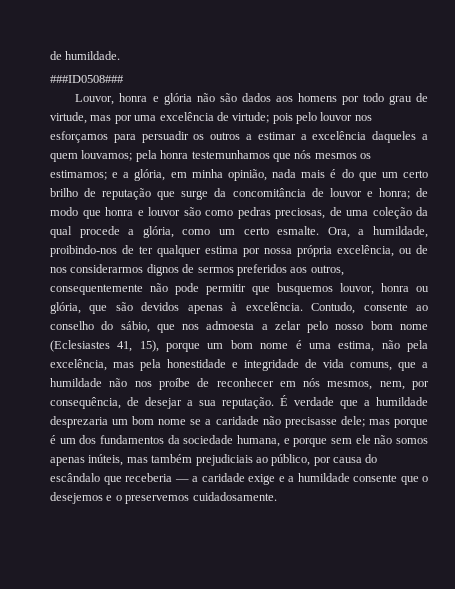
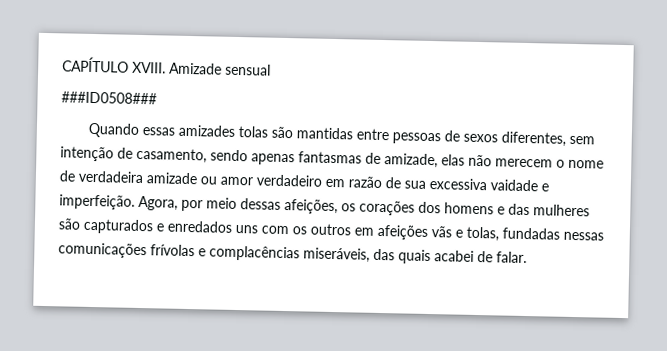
[50,51,121,60] [50,75,124,83] [75,93,428,105] [50,112,372,124] [50,131,429,143] [50,150,371,162] [50,169,428,181] [50,188,428,200] [50,207,428,219] [50,226,428,238] [50,245,428,257] [50,264,344,276] [50,283,429,295] [50,302,429,314] [50,321,428,333] [50,340,429,352] [50,359,428,371] [50,378,430,390] [50,395,428,409] [50,416,428,428] [50,435,429,447] [50,454,378,466] [50,473,428,485] [50,492,277,504] de humildade. // ###ID0508### // Louvor, honra e glória não são dados aos homens por todo grau de virtude, mas por uma excelência de virtude; pois pelo louvor nos esforçamos para persuadir os outros a estimar a excelência daqueles a quem louvamos; pela honra testemunhamos que nós mesmos os estimamos; e a glória, em minha opinião, nada mais é do que um certo brilho de reputação que surge da concomitância de louvor e honra; de modo que honra e louvor são como pedras preciosas, de uma coleção da qual procede a glória, como um certo esmalte. Ora, a humildade, proibindo-nos de ter qualquer estima por nossa própria excelência, ou de nos considerarmos dignos de sermos preferidos aos outros, consequentemente não pode permitir que busquemos louvor, honra ou glória, que são devidos apenas à excelência. Contudo, consente ao conselho do sábio, que nos admoesta a zelar pelo nosso bom nome (Eclesiastes 41, 15), porque um bom nome é uma estima, não pela excelência, mas pela honestidade e integridade de vida comuns, que a humildade não nos proíbe de reconhecer em nós mesmos, nem, por consequência, de desejar a sua reputação. É verdade que a humildade desprezaria um bom nome se a caridade não precisasse dele; mas porque é um dos fundamentos da sociedade humana, e porque sem ele não somos apenas inúteis, mas também prejudiciais ao público, por causa do escândalo que receberia — a caridade exige e a humildade consente que o desejemos e o preservemos cuidadosamente. -> [62,56,271,76] [61,91,157,105] [88,122,596,147] [60,146,604,169] [59,170,549,192] [59,194,590,217] [58,218,604,242] [58,242,527,265] CAPÍTULO XVIII. Amizade sensual // ###ID0508### // Quando essas amizades tolas são mantidas entre pessoas de sexos diferentes, sem intenção de casamento, sendo apenas fantasmas de amizade, elas não merecem o nome de verdadeira amizade ou amor verdadeiro em razão de sua excessiva vaidade e imperfeição. Agora, por meio dessas afeições, os corações dos homens e das mulheres são capturados e enredados uns com os outros em afeições vãs e tolas, fundadas nessas comunicações frívolas e complacências miseráveis, das quais acabei de falar.

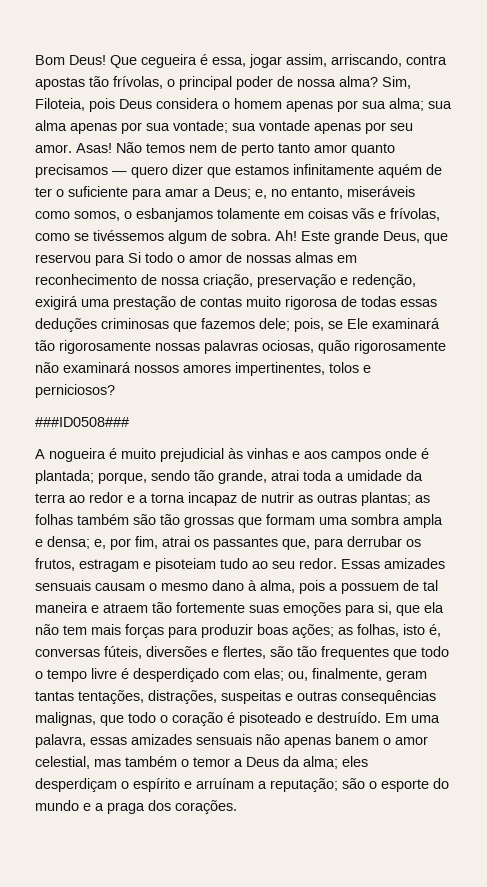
[62,56,271,76] [61,91,157,105] [88,122,596,147] [60,146,604,169] [59,170,549,192] [59,194,590,217] [58,218,604,242] [58,242,527,265] CAPÍTULO XVIII. Amizade sensual // ###ID0508### // Quando essas amizades tolas são mantidas entre pessoas de sexos diferentes, sem intenção de casamento, sendo apenas fantasmas de amizade, elas não merecem o nome de verdadeira amizade ou amor verdadeiro em razão de sua excessiva vaidade e imperfeição. Agora, por meio dessas afeições, os corações dos homens e das mulheres são capturados e enredados uns com os outros em afeições vãs e tolas, fundadas nessas comunicações frívolas e complacências miseráveis, das quais acabei de falar. -> [35,54,447,68] [35,76,411,90] [35,98,452,112] [35,120,413,134] [35,142,395,156] [35,164,442,178] [35,186,415,200] [35,208,440,222] [35,230,448,244] [35,252,357,266] [35,274,416,288] [35,296,437,310] [35,318,440,332] [35,340,446,354] [35,362,371,376] [35,384,115,398] [35,417,129,427] [35,448,429,462] [35,470,423,484] [35,492,430,506] [35,514,443,528] [35,536,421,550] [35,558,445,572] [35,580,438,594] [35,602,444,616] [35,624,441,638] [35,646,449,660] [35,668,427,682] [35,690,436,704] [35,712,440,726] [35,734,428,748] [35,756,368,769] [35,778,449,792] [35,800,237,814] Bom Deus! Que cegueira é essa, jogar assim, arriscando, contra apostas tão frívolas, o principal poder de nossa alma? Sim, Filoteia, pois Deus considera o homem apenas por sua alma; sua alma apenas por sua vontade; sua vontade apenas por seu amor. Asas! Não temos nem de perto tanto amor quanto precisamos — quero dizer que estamos infinitamente aquém de ter o suficiente para amar a Deus; e, no entanto, miseráveis como somos, o esbanjamos tolamente em coisas vãs e frívolas, como se tivéssemos algum de sobra. Ah! Este grande Deus, que reservou para Si todo o amor de nossas almas em reconhecimento de nossa criação, preservação e redenção, exigirá uma prestação de contas muito rigorosa de todas essas deduções criminosas que fazemos dele; pois, se Ele examinará tão rigorosamente nossas palavras ociosas, quão rigorosamente não examinará nossos amores impertinentes, tolos e perniciosos? // ###ID0508### // A nogueira é muito prejudicial às vinhas e aos campos onde é plantada; porque, sendo tão grande, atrai toda a umidade da terra ao redor e a torna incapaz de nutrir as outras plantas; as folhas também são tão grossas que formam uma sombra ampla e densa; e, por fim, atrai os passantes que, para derrubar os frutos, estragam e pisoteiam tudo ao seu redor. Essas amizades sensuais causam o mesmo dano à alma, pois a possuem de tal maneira e atraem tão fortemente suas emoções para si, que ela não tem mais forças para produzir boas ações; as folhas, isto é, conversas fúteis, diversões e flertes, são tão frequentes que todo o tempo livre é desperdiçado com elas; ou, finalmente, geram tantas tentações, distrações, suspeitas e outras consequências malignas, que todo o coração é pisoteado e destruído. Em uma palavra, essas amizades sensuais não apenas banem o amor celestial, mas também o temor a Deus da alma; eles desperdiçam o espírito e arruínam a reputação; são o esporte do mundo e a praga dos corações.

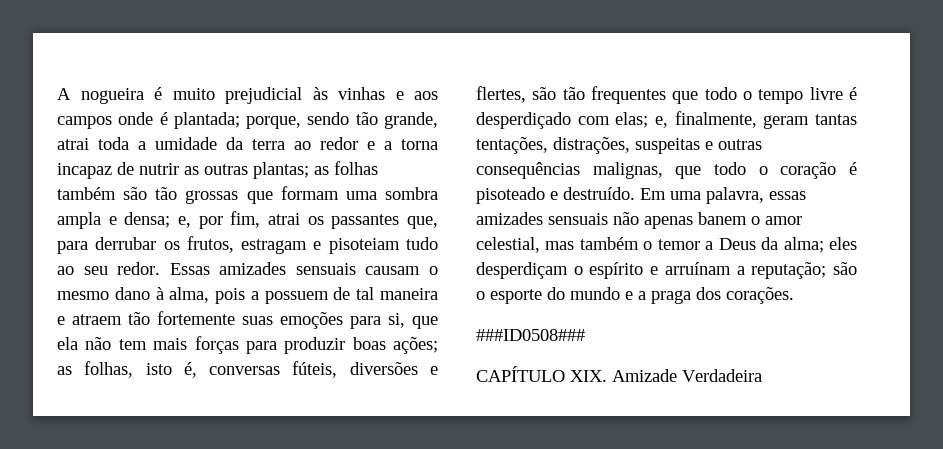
[35,54,447,68] [35,76,411,90] [35,98,452,112] [35,120,413,134] [35,142,395,156] [35,164,442,178] [35,186,415,200] [35,208,440,222] [35,230,448,244] [35,252,357,266] [35,274,416,288] [35,296,437,310] [35,318,440,332] [35,340,446,354] [35,362,371,376] [35,384,115,398] [35,417,129,427] Bom Deus! Que cegueira é essa, jogar assim, arriscando, contra apostas tão frívolas, o principal poder de nossa alma? Sim, Filoteia, pois Deus considera o homem apenas por sua alma; sua alma apenas por sua vontade; sua vontade apenas por seu amor. Asas! Não temos nem de perto tanto amor quanto precisamos — quero dizer que estamos infinitamente aquém de ter o suficiente para amar a Deus; e, no entanto, miseráveis como somos, o esbanjamos tolamente em coisas vãs e frívolas, como se tivéssemos algum de sobra. Ah! Este grande Deus, que reservou para Si todo o amor de nossas almas em reconhecimento de nossa criação, preservação e redenção, exigirá uma prestação de contas muito rigorosa de todas essas deduções criminosas que fazemos dele; pois, se Ele examinará tão rigorosamente nossas palavras ociosas, quão rigorosamente não examinará nossos amores impertinentes, tolos e perniciosos? // ###ID0508### // -> (57, 94) none
[288,671,308,681] ou, -> [655,116,668,128] e,
(237, 807) none -> [476,329,585,341] [476,366,762,382] // ###ID0508### // CAPÍTULO XIX. Amizade Verdadeira

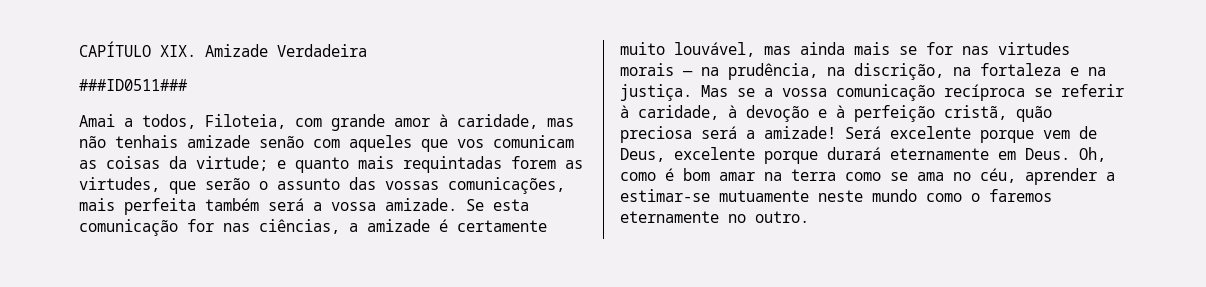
[57,87,438,104] [57,112,438,129] [57,137,438,150] [57,161,378,179] [57,186,438,204] [57,211,438,229] [57,236,438,254] [57,262,438,275] [57,287,438,304] [57,311,438,329] [57,336,438,354] [57,361,438,378] [476,86,857,104] [476,111,857,129] [476,137,762,154] [476,162,857,179] [476,187,806,204] [476,212,802,229] [476,237,858,253] [476,262,857,279] [476,287,794,304] [476,329,585,341] [476,366,762,382] A nogueira é muito prejudicial às vinhas e aos campos onde é plantada; porque, sendo tão grande, atrai toda a umidade da terra ao redor e a torna incapaz de nutrir as outras plantas; as folhas também são tão grossas que formam uma sombra ampla e densa; e, por fim, atrai os passantes que, para derrubar os frutos, estragam e pisoteiam tudo ao seu redor. Essas amizades sensuais causam o mesmo dano à alma, pois a possuem de tal maneira e atraem tão fortemente suas emoções para si, que ela não tem mais forças para produzir boas ações; as folhas, isto é, conversas fúteis, diversões e flertes, são tão frequentes que todo o tempo livre é desperdiçado com elas; e, finalmente, geram tantas tentações, distrações, suspeitas e outras consequências malignas, que todo o coração é pisoteado e destruído. Em uma palavra, essas amizades sensuais não apenas banem o amor celestial, mas também o temor a Deus da alma; eles desperdiçam o espírito e arruínam a reputação; são o esporte do mundo e a praga dos corações. // ###ID0508### // CAPÍTULO XIX. Amizade Verdadeira -> [79,41,367,57] [79,79,187,91] [79,114,574,131] [79,135,574,152] [79,156,583,173] [79,177,565,194] [79,198,529,215] [79,219,547,236] [620,42,1070,57] [620,63,1106,80] [620,84,1124,101] [620,105,1052,122] [620,126,1097,143] [620,147,1106,164] [620,168,1115,185] [620,189,1052,202] [620,211,809,223] CAPÍTULO XIX. Amizade Verdadeira // ###ID0511### // Amai a todos, Filoteia, com grande amor à caridade, mas não tenhais amizade senão com aqueles que vos comunicam as coisas da virtude; e quanto mais requintadas forem as virtudes, que serão o assunto das vossas comunicações, mais perfeita também será a vossa amizade. Se esta comunicação for nas ciências, a amizade é certamente muito louvável, mas ainda mais se for nas virtudes morais — na prudência, na discrição, na fortaleza e na justiça. Mas se a vossa comunicação recíproca se referir à caridade, à devoção e à perfeição cristã, quão preciosa será a amizade! Será excelente porque vem de Deus, excelente porque durará eternamente em Deus. Oh, como é bom amar na terra como se ama no céu, aprender a estimar-se mutuamente neste mundo como o faremos eternamente no outro.

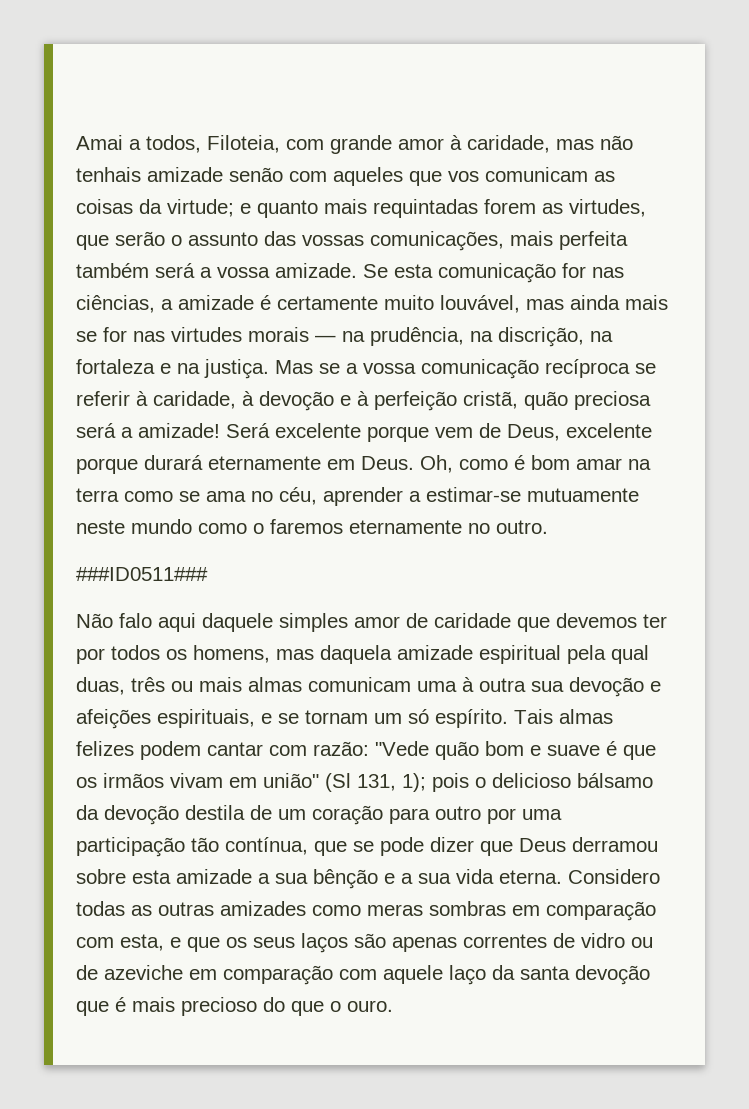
[79,41,367,57] [79,79,187,91] CAPÍTULO XIX. Amizade Verdadeira // ###ID0511### // -> (76, 142) none
(809, 217) none -> [76,567,208,581] [76,613,667,632] [76,645,649,664] [76,677,661,697] [76,709,613,729] [76,741,656,760] [76,773,653,792] [76,805,562,825] [76,837,658,857] [76,869,660,889] [76,901,656,921] [76,933,653,953] [76,965,650,985] [76,997,393,1016] // ###ID0511### // Não falo aqui daquele simples amor de caridade que devemos ter por todos os homens, mas daquela amizade espiritual pela qual duas, três ou mais almas comunicam uma à outra sua devoção e afeições espirituais, e se tornam um só espírito. Tais almas felizes podem cantar com razão: "Vede quão bom e suave é que os irmãos vivam em união" (Sl 131, 1); pois o delicioso bálsamo da devoção destila de um coração para outro por uma participação tão contínua, que se pode dizer que Deus derramou sobre esta amizade a sua bênção e a sua vida eterna. Considero todas as outras amizades como meras sombras em comparação com esta, e que os seus laços são apenas correntes de vidro ou de azeviche em comparação com aquele laço da santa devoção que é mais precioso do que o ouro.

